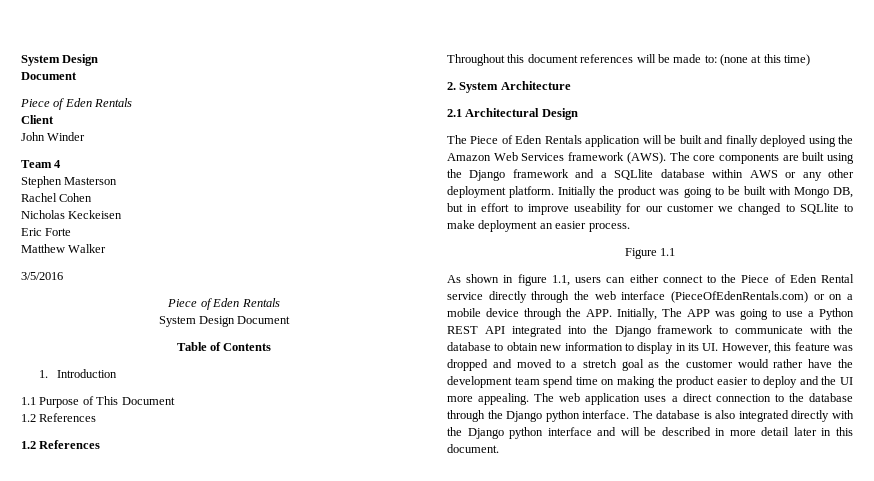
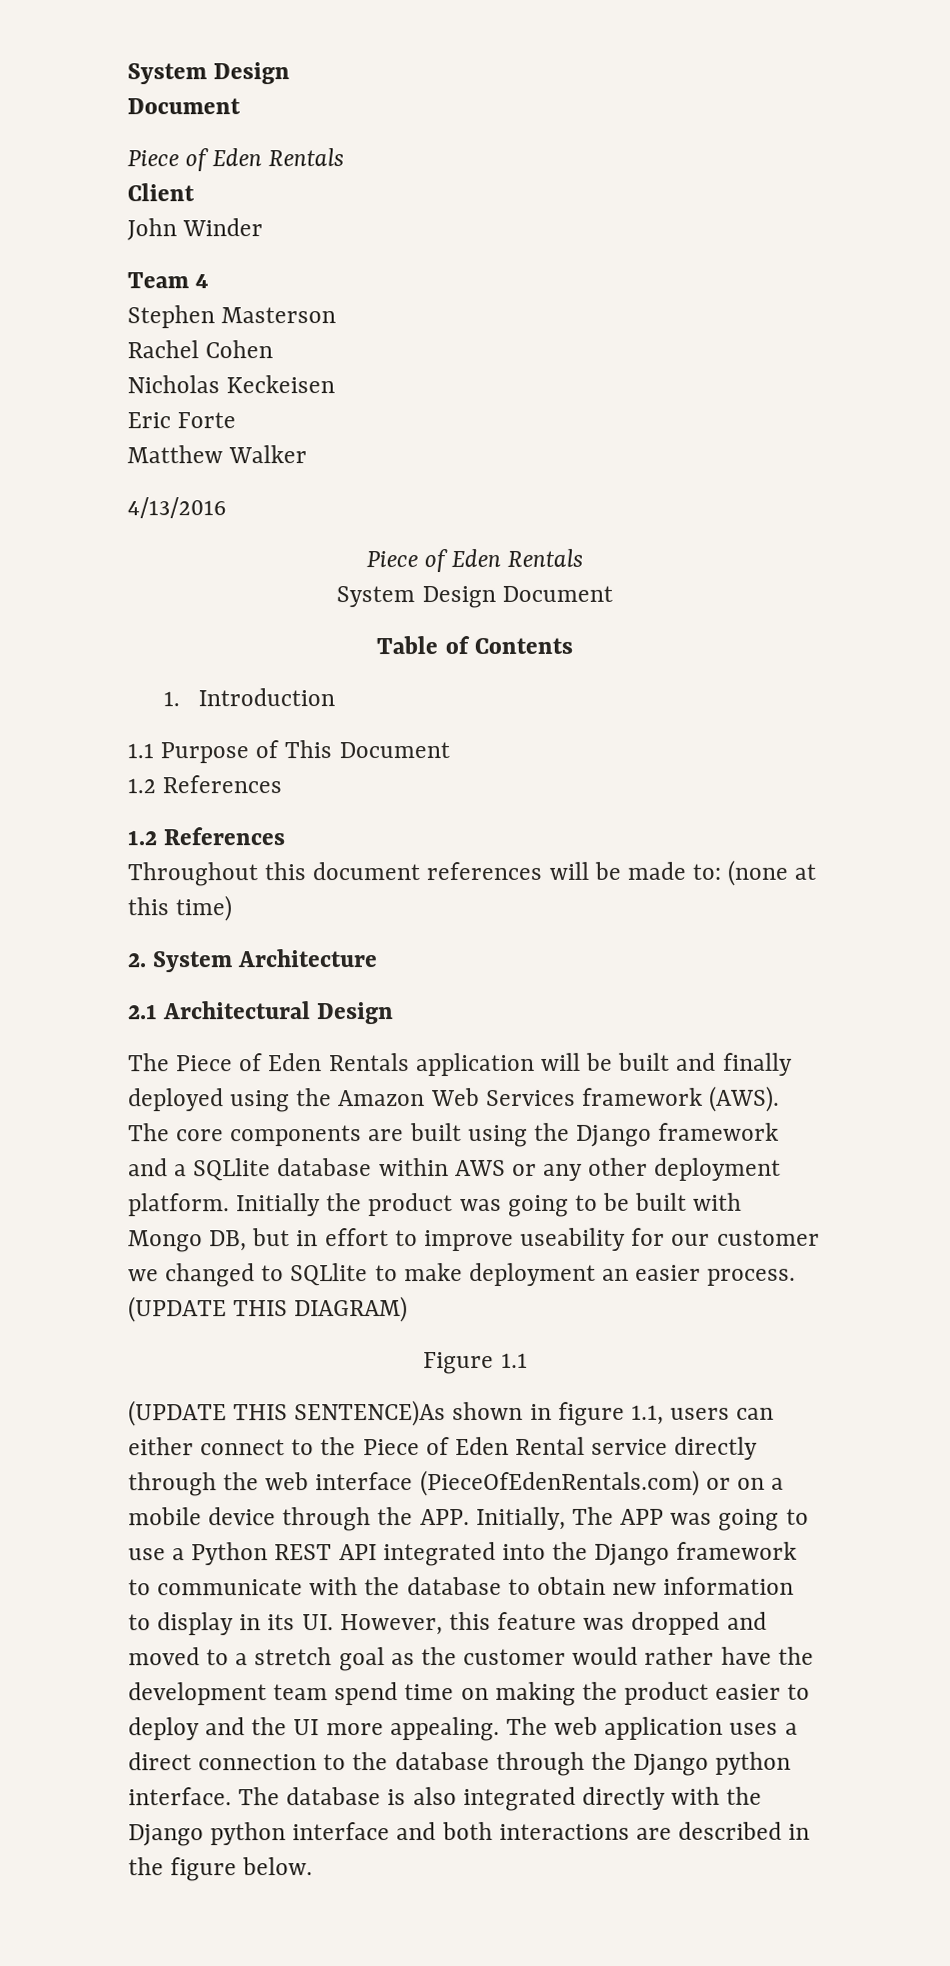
[21,272,63,280] 3/5/2016 -> [127,497,226,519] 4/13/2016
(630, 227) none -> [128,1296,409,1323] (UPDATE THIS DIAGRAM)
[447,275,461,283] As -> [128,1400,447,1427] (UPDATE THIS SENTENCE)As
[620,427,854,436] [447,444,499,453] will be described in more detail later in this document. -> [441,1821,811,1841] [128,1857,314,1882] both interactions are described in the figure below.

